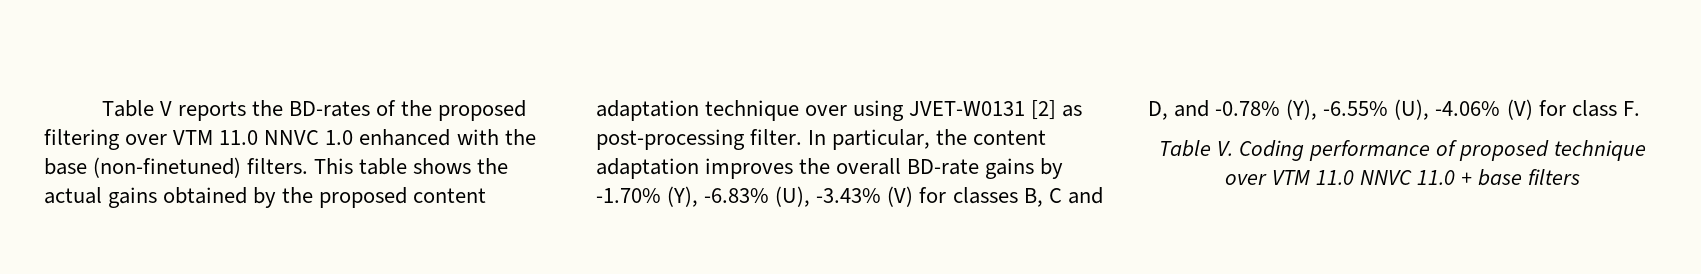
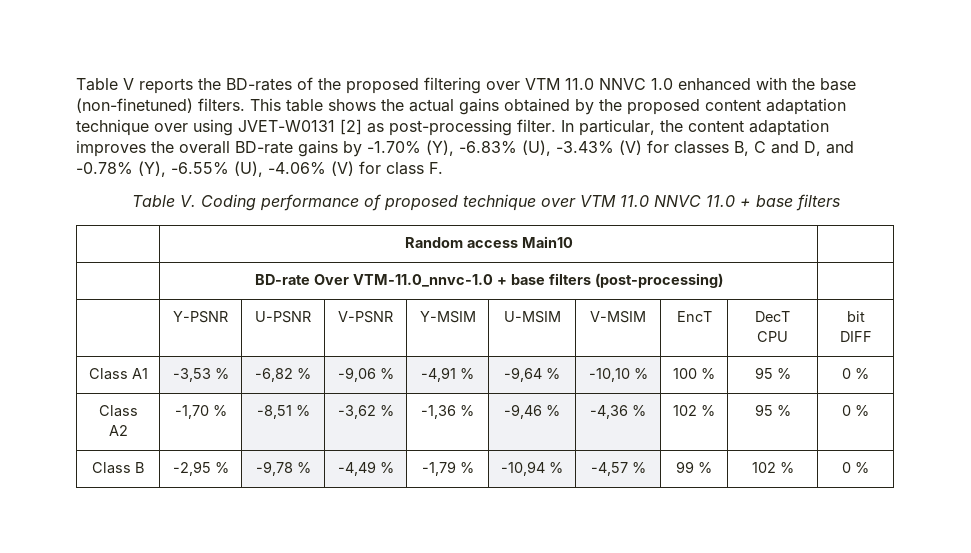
(1581, 177) none -> [404,236,573,248] [254,273,723,288] [173,311,228,323] [255,311,311,323] [338,311,393,323] [419,311,476,323] [503,311,561,323] [590,311,646,323] [676,311,712,322] [755,311,790,322] [757,331,788,342] [846,311,865,322] [839,331,872,342] [88,368,148,380] [172,368,229,382] [255,368,311,382] [337,367,394,382] [421,367,474,382] [504,367,560,382] [588,368,648,382] [673,368,715,379] [754,367,791,379] [842,368,869,379] [98,405,138,417] [108,425,128,436] [174,405,227,419] [256,405,310,419] [337,405,394,419] [421,405,474,419] [504,404,560,419] [590,405,646,419] [673,405,715,416] [754,404,791,416] [842,405,869,416] [92,462,144,474] [172,461,229,476] [255,461,311,476] [337,461,394,476] [421,461,474,476] [501,461,563,476] [590,462,646,476] [676,461,712,473] [751,462,794,473] [842,462,869,473] // | Random access Main10 | // | BD-rate Over VTM-11.0_nnvc-1.0 + base filters (post-processing) | // | Y-PSNR | U-PSNR | V-PSNR | Y-MSIM | U-MSIM | V-MSIM | EncT | DecT CPU | bit DIFF // Class A1 | -3,53 % | -6,82 % | -9,06 % | -4,91 % | -9,64 % | -10,10 % | 100 % | 95 % | 0 % // Class A2 | -1,70 % | -8,51 % | -3,62 % | -1,36 % | -9,46 % | -4,36 % | 102 % | 95 % | 0 % // Class B | -2,95 % | -9,78 % | -4,49 % | -1,79 % | -10,94 % | -4,57 % | 99 % | 102 % | 0 %

